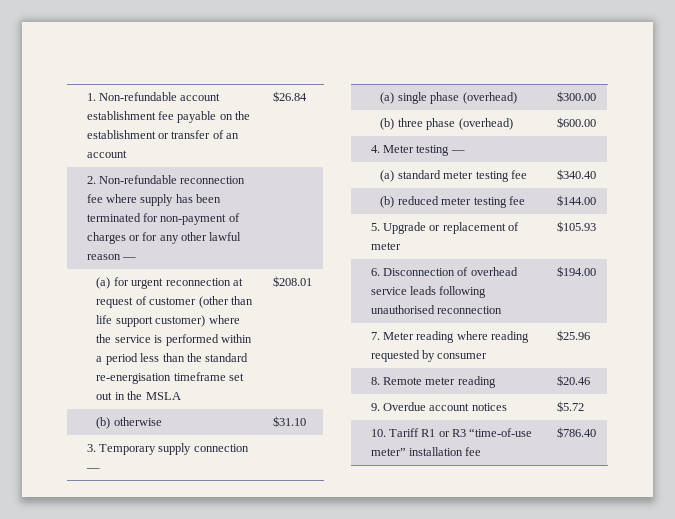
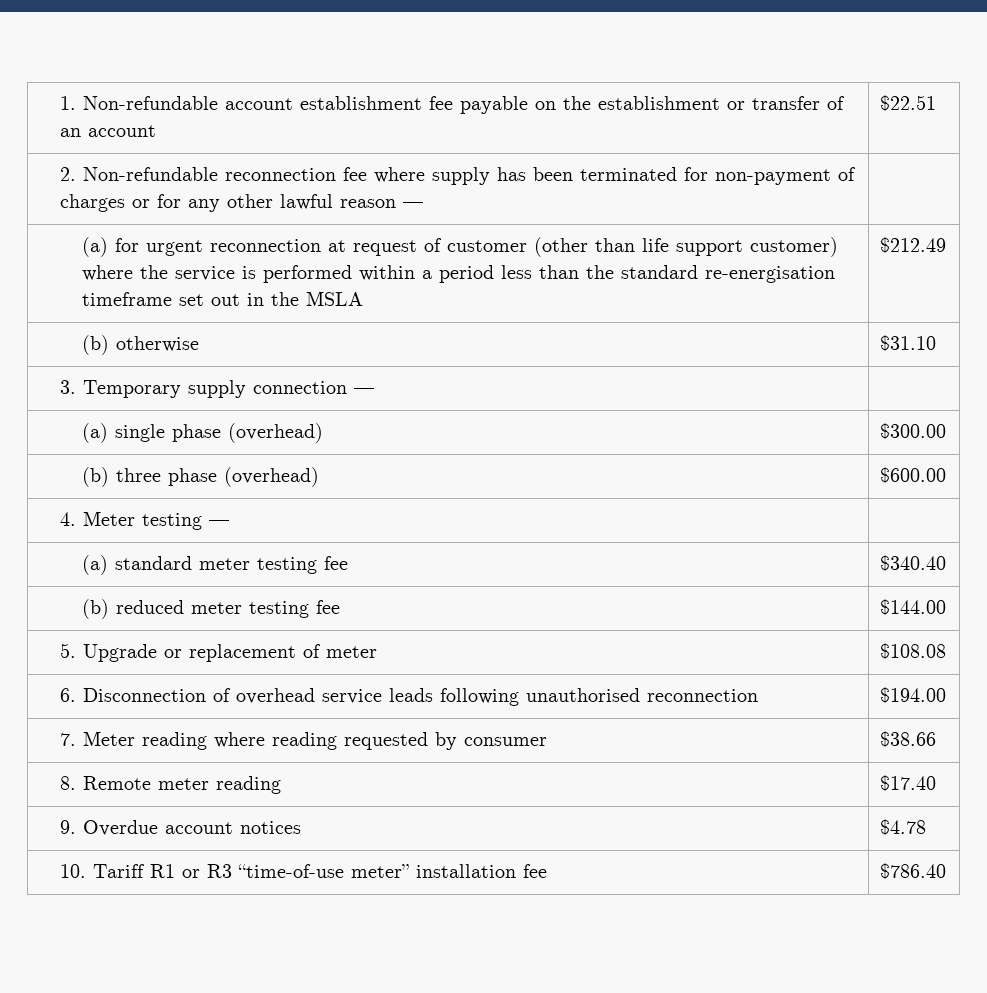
[272,91,307,102] $26.84 -> [879,95,936,111] $22.51
[272,276,312,287] $208.01 -> [879,237,946,253] $212.49
[556,221,596,232] $105.93 -> [879,643,946,659] $108.08
[556,330,590,341] $25.96 -> [879,731,936,747] $38.66
[556,375,590,386] $20.46 -> [879,775,936,791] $17.40
[556,401,584,412] $5.72 -> [879,819,926,835] $4.78

